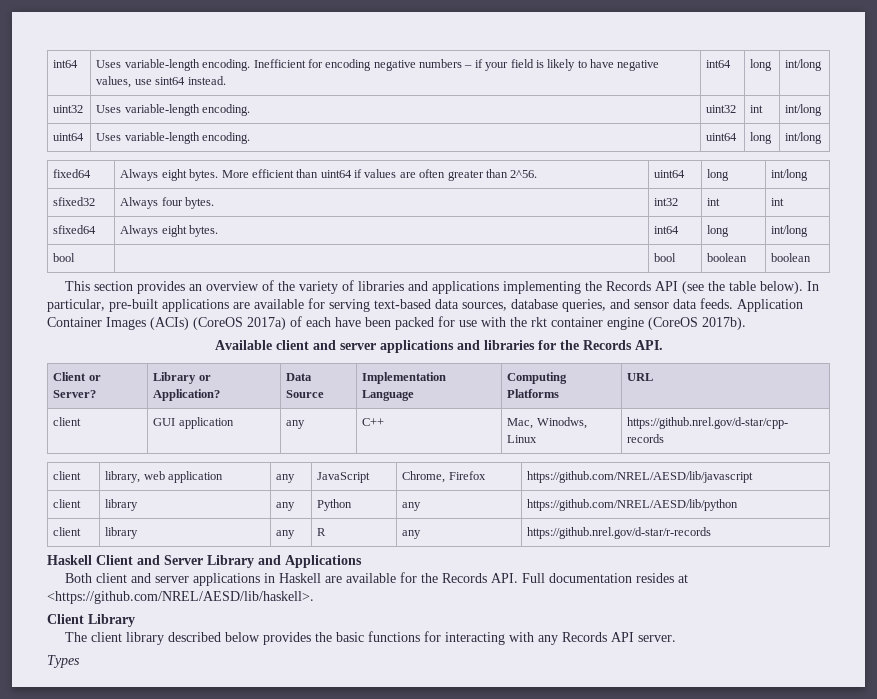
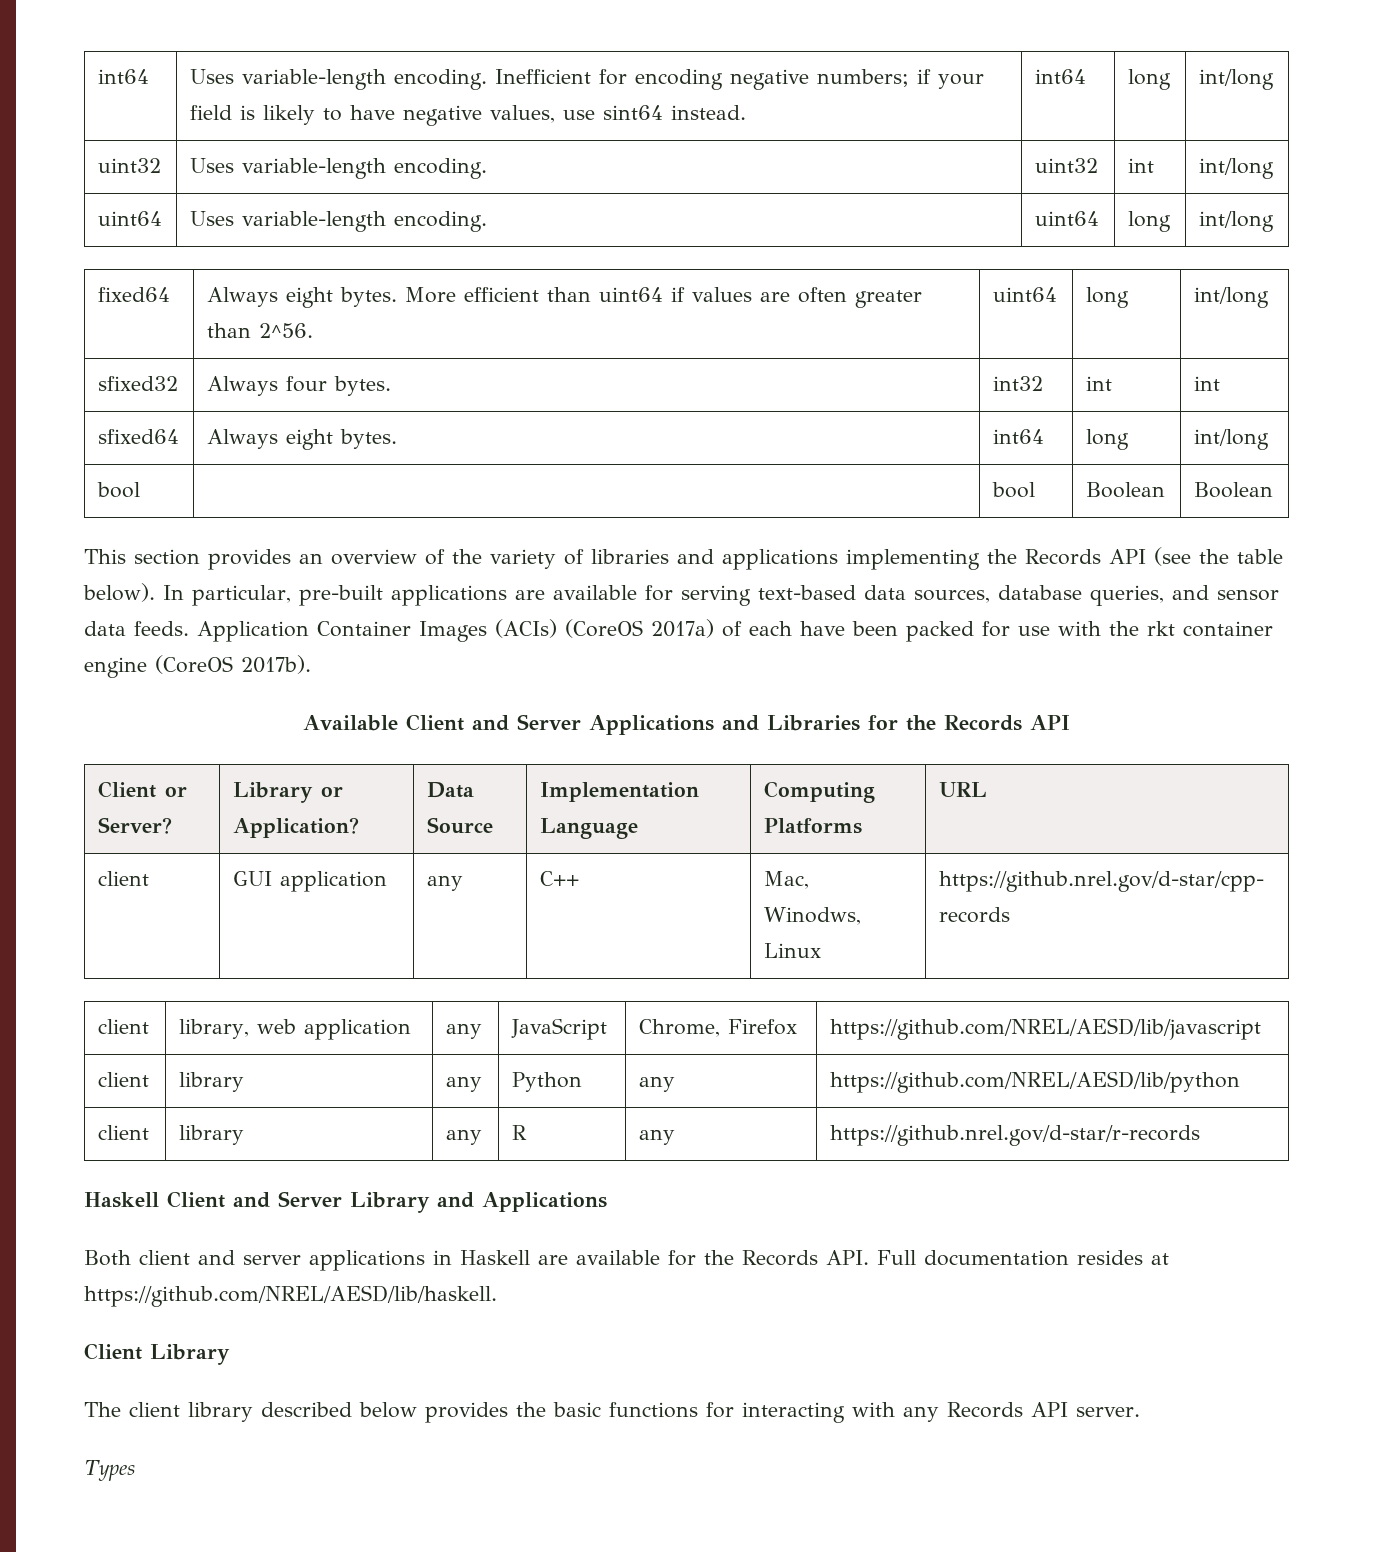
[419,59,473,68] numbers – -> [816,69,909,87] numbers;
[707,253,748,262] [771,253,812,262] boolean | boolean -> [1085,482,1165,498] [1193,482,1273,498] Boolean | Boolean
[275,340,663,353] client and server applications and libraries for the Records API. -> [405,714,1070,735] Client and Server Applications and Libraries for the Records API
[47,591,314,604] <https://github.com/NREL/AESD/lib/haskell>. -> [84,1285,497,1307] https://github.com/NREL/AESD/lib/haskell.

